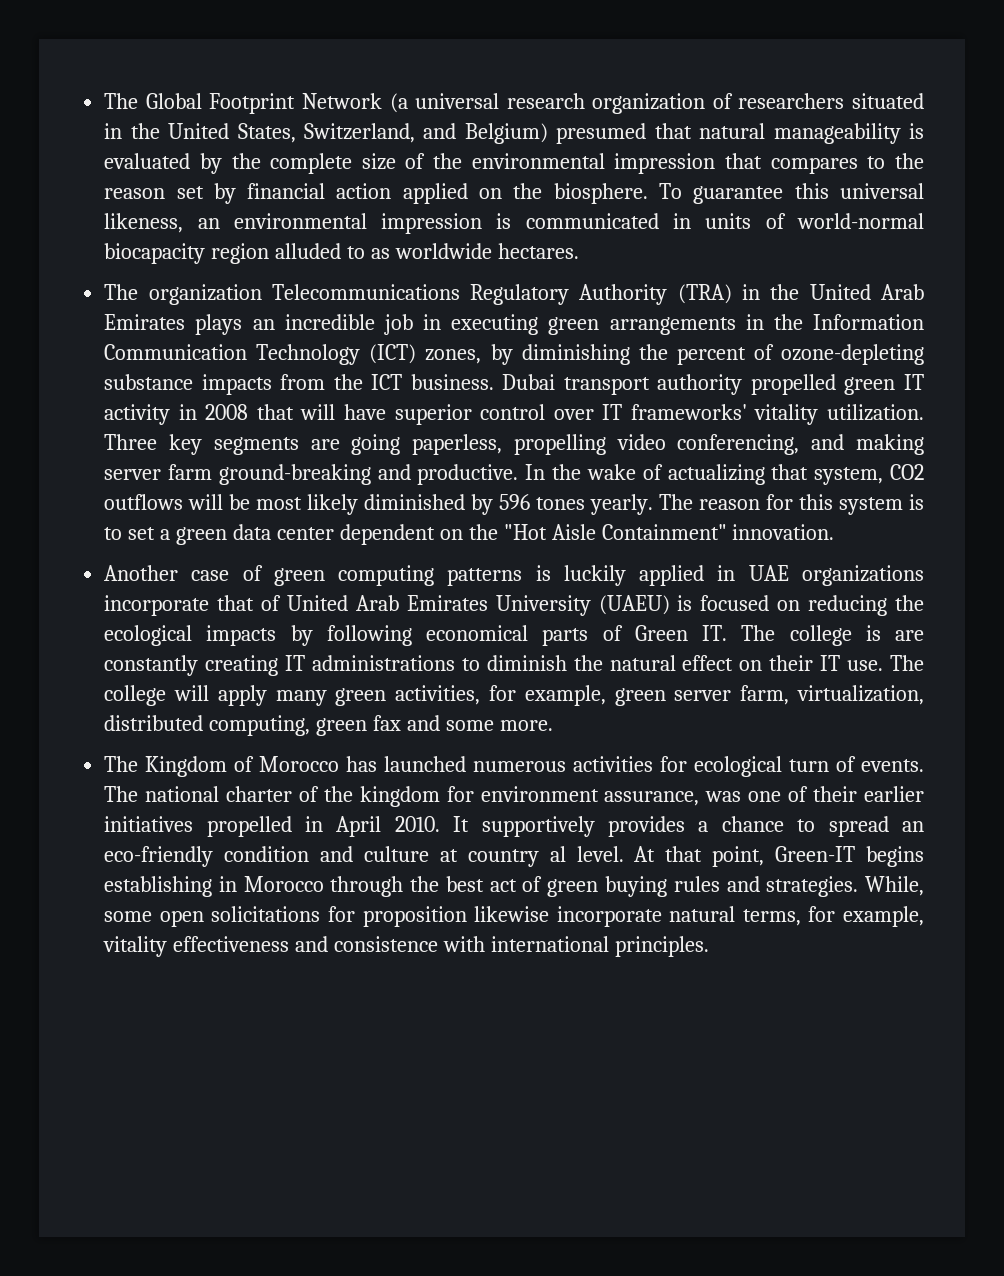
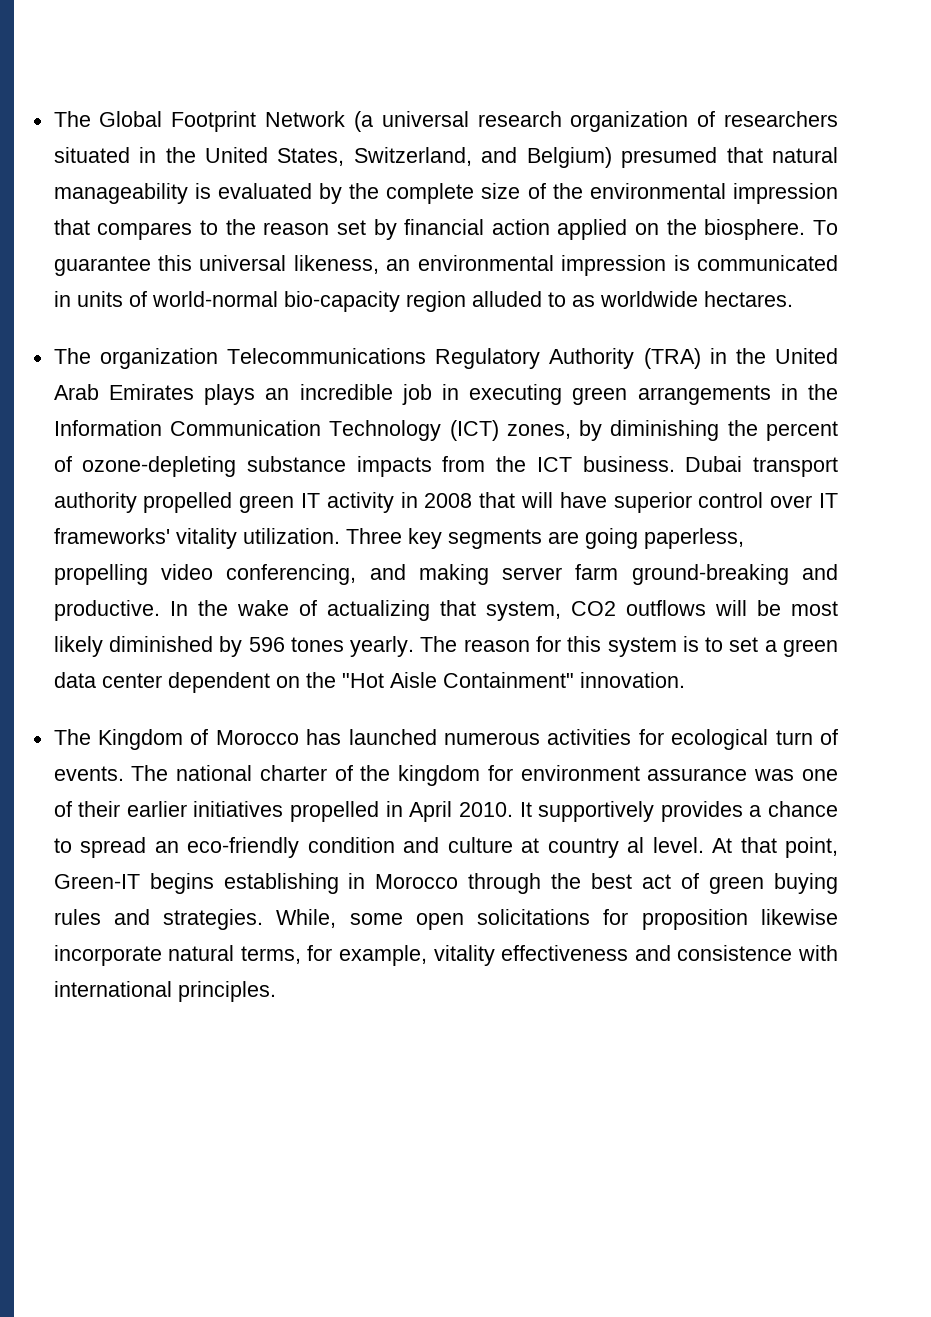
[104,243,206,264] biocapacity -> [283,291,400,312] bio-capacity
[104,565,924,586] [104,595,924,616] [104,625,925,646] [104,655,924,676] [104,685,924,706] [104,715,553,736] // Another case of green computing patterns is luckily applied in UAE organizations incorporate that of United Arab Emirates University (UAEU) is focused on reducing the ecological impacts by following economical parts of Green IT. The college is are constantly creating IT administrations to diminish the natural effect on their IT use. The college will apply many green activities, for example, green server farm, virtualization, distributed computing, green fax and some more. -> (685, 680) none
[604,791,700,806] assurance, -> [647,768,748,781] assurance

